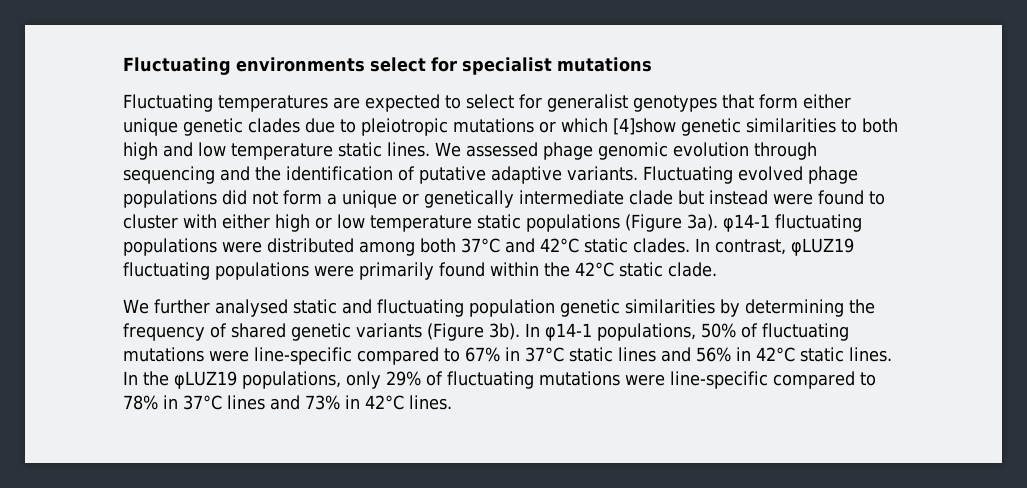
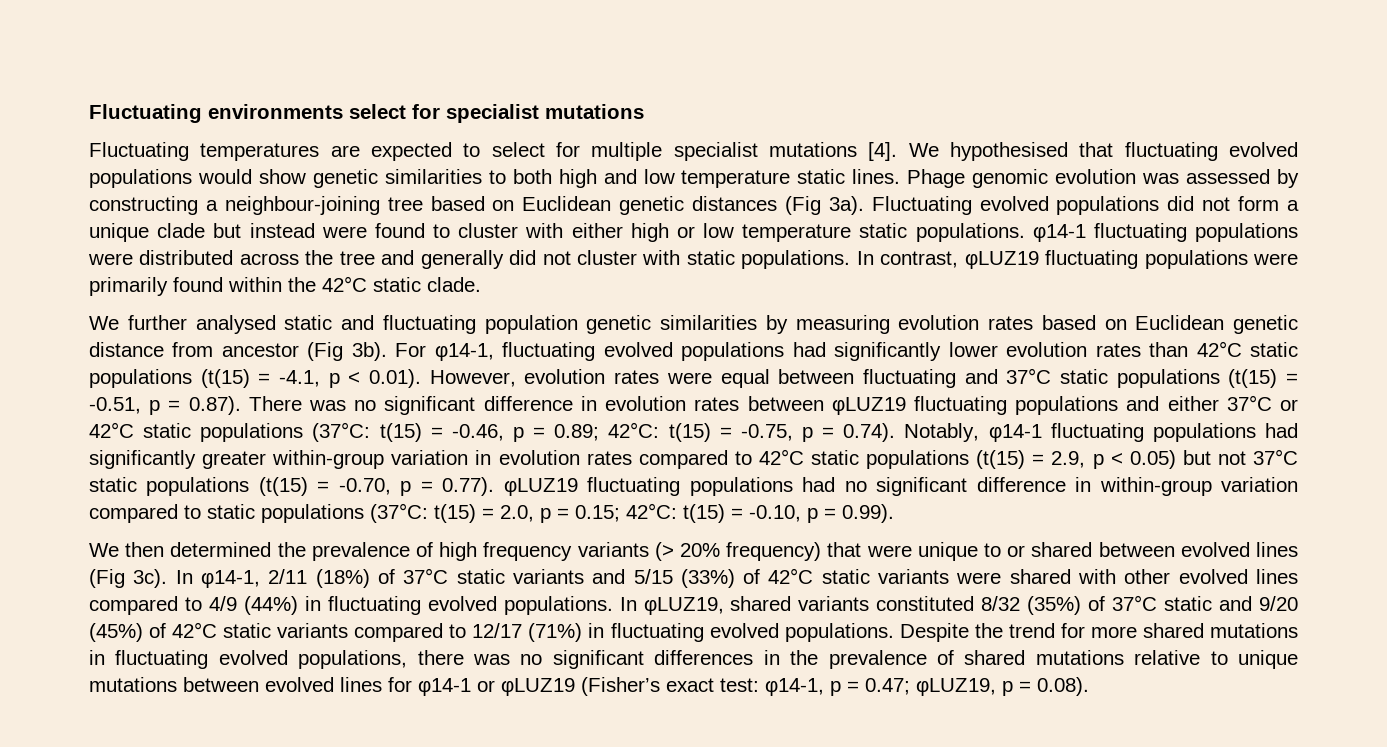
[547,94,851,112] [123,118,676,136] generalist genotypes that form either unique genetic clades due to pleiotropic mutations or which [4]show -> [591,142,1298,161] [89,169,306,188] multiple specialist mutations [4]. We hypothesised that fluctuating evolved populations would show
[435,142,817,160] [123,166,638,184] We assessed phage genomic evolution through sequencing and the identification of putative adaptive variants. -> [907,169,1299,188] [89,196,864,215] Phage genomic evolution was assessed by constructing a neighbour-joining tree based on Euclidean genetic distances (Fig 3a).
[808,166,858,184] phage -> (1049, 203) none
[402,190,624,208] or genetically intermediate -> (149, 232) none
[526,214,718,232] populations (Figure 3a). -> [915,223,1025,242] populations.
[359,238,690,256] among both 37°C and 42°C static clades. -> [239,250,851,269] across the tree and generally did not cluster with static populations.
[744,299,875,317] [123,323,849,341] [123,347,892,365] [123,371,876,389] [123,395,452,410] determining the frequency of shared genetic variants (Figure 3b). In φ14-1 populations, 50% of fluctuating mutations were line-specific compared to 67% in 37°C static lines and 56% in 42°C static lines. In the φLUZ19 populations, only 29% of fluctuating mutations were line-specific compared to 78% in 37°C lines and 73% in 42°C lines. -> [795,315,1298,334] [89,341,1299,361] [89,368,1299,388] [89,395,1298,415] [89,422,1298,442] [89,449,1298,469] [89,477,1299,496] [89,503,894,523] [89,542,1299,561] [89,568,1299,588] [89,595,1298,615] [89,622,1298,642] [89,650,1298,669] [89,677,1089,696] measuring evolution rates based on Euclidean genetic distance from ancestor (Fig 3b). For φ14-1, fluctuating evolved populations had significantly lower evolution rates than 42°C static populations (t(15) = -4.1, p < 0.01). However, evolution rates were equal between fluctuating and 37°C static populations (t(15) = -0.51, p = 0.87). There was no significant difference in evolution rates between φLUZ19 fluctuating populations and either 37°C or 42°C static populations (37°C: t(15) = -0.46, p = 0.89; 42°C: t(15) = -0.75, p = 0.74). Notably, φ14-1 fluctuating populations had significantly greater within-group variation in evolution rates compared to 42°C static populations (t(15) = 2.9, p < 0.05) but not 37°C static populations (t(15) = -0.70, p = 0.77). φLUZ19 fluctuating populations had no significant difference in within-group variation compared to static populations (37°C: t(15) = 2.0, p = 0.15; 42°C: t(15) = -0.10, p = 0.99). // We then determined the prevalence of high frequency variants (> 20% frequency) that were unique to or shared between evolved lines (Fig 3c). In φ14-1, 2/11 (18%) of 37°C static variants and 5/15 (33%) of 42°C static variants were shared with other evolved lines compared to 4/9 (44%) in fluctuating evolved populations. In φLUZ19, shared variants constituted 8/32 (35%) of 37°C static and 9/20 (45%) of 42°C static variants compared to 12/17 (71%) in fluctuating evolved populations. Despite the trend for more shared mutations in fluctuating evolved populations, there was no significant differences in the prevalence of shared mutations relative to unique mutations between evolved lines for φ14-1 or φLUZ19 (Fisher’s exact test: φ14-1, p = 0.47; φLUZ19, p = 0.08).

